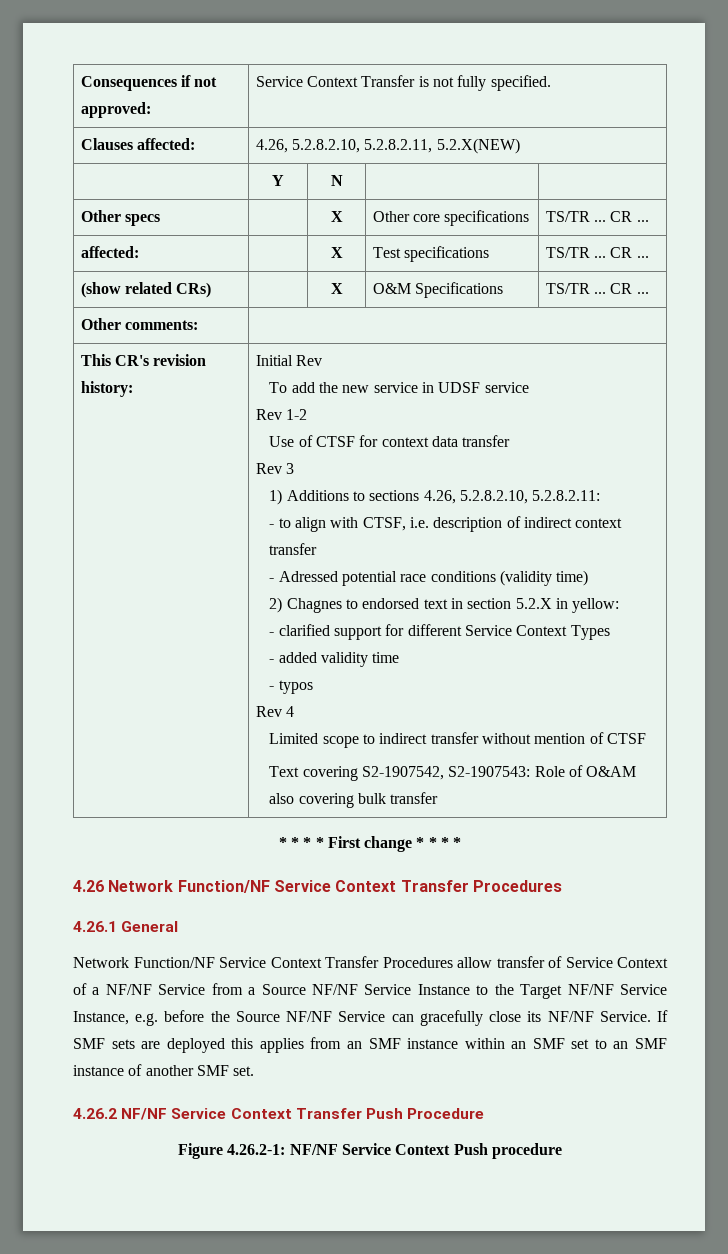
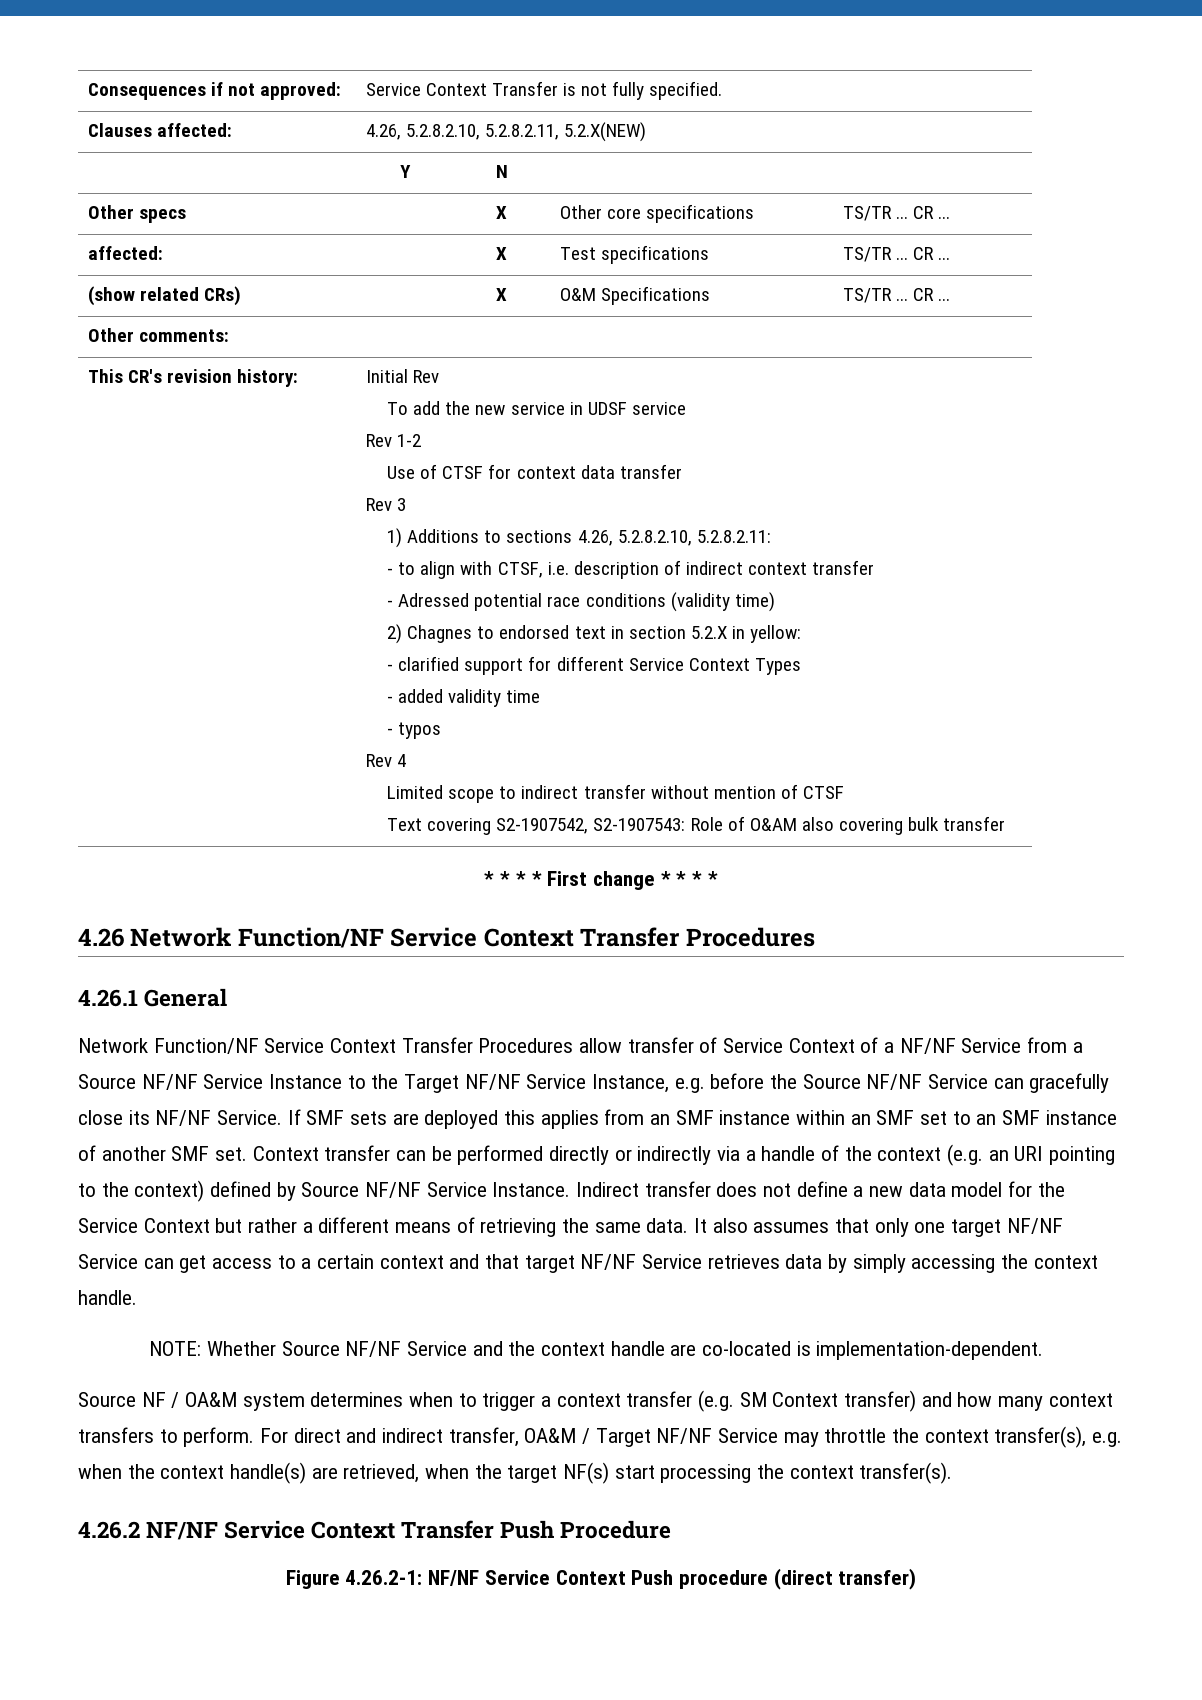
(255, 1071) none -> [252,1144,1116,1166] [78,1180,1065,1202] [78,1217,1063,1237] [78,1254,1098,1273] [78,1290,137,1305] [149,1341,1044,1360] [78,1390,1113,1412] [78,1426,1123,1448] [78,1462,953,1484] Context transfer can be performed directly or indirectly via a handle of the context (e.g. an URI pointing to the context) defined by Source NF/NF Service Instance. Indirect transfer does not define a new data model for the Service Context but rather a different means of retrieving the same data. It also assumes that only one target NF/NF Service can get access to a certain context and that target NF/NF Service retrieves data by simply accessing the context handle. // NOTE: Whether Source NF/NF Service and the context handle are co-located is implementation-dependent. // Source NF / OA&M system determines when to trigger a context transfer (e.g. SM Context transfer) and how many context transfers to perform. For direct and indirect transfer, OA&M / Target NF/NF Service may throttle the context transfer(s), e.g. when the context handle(s) are retrieved, when the target NF(s) start processing the context transfer(s).
(562, 1151) none -> [773,1568,917,1590] (direct transfer)

